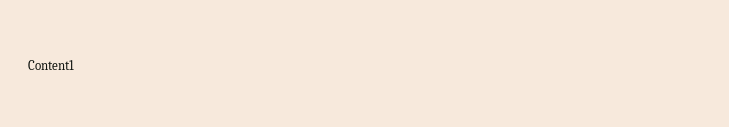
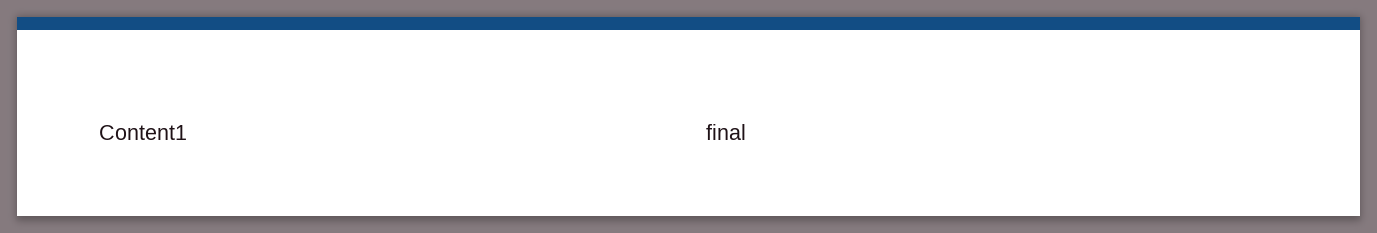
(74, 65) none -> [706,124,746,140] // final

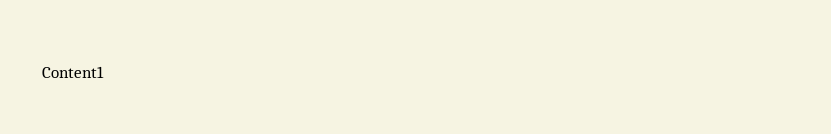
[706,124,746,140] // final -> (104, 72) none

